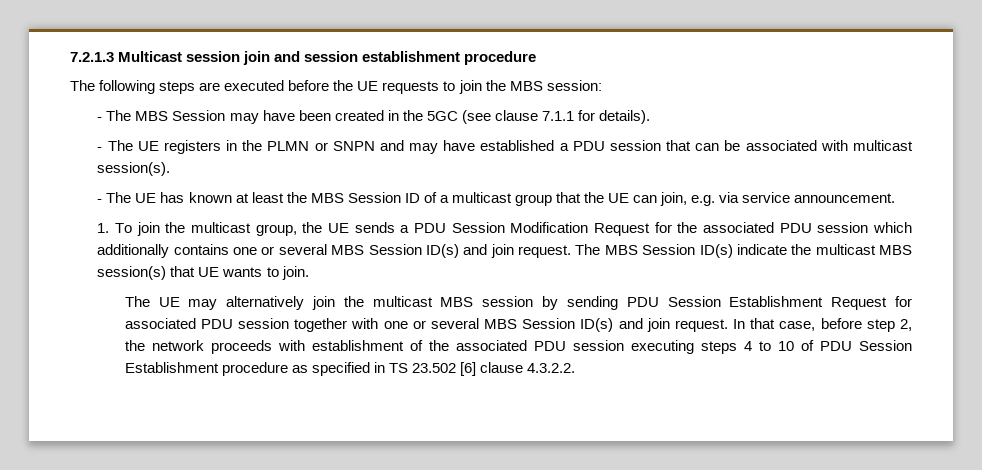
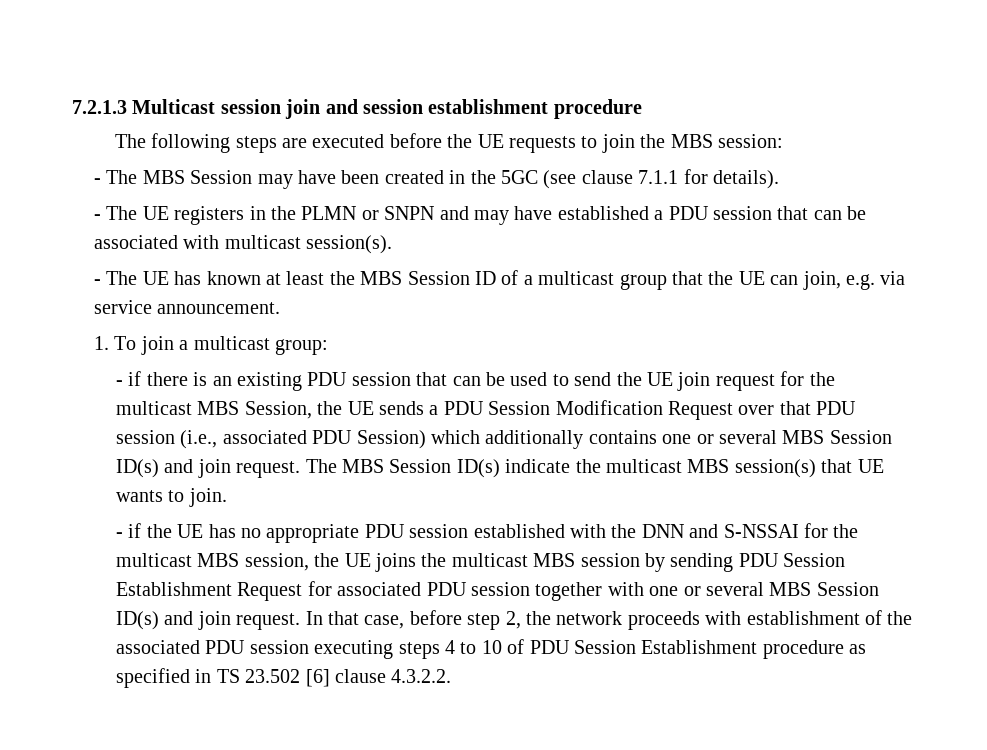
[165,222,297,236] the multicast group, -> [179,336,329,355] [116,371,835,391] [116,401,312,419] a multicast group: // - if there is an existing PDU session that can be used to send the UE join request for the multicast MBS Session,
[654,222,869,233] for the associated PDU session -> [738,401,857,415] [116,430,426,449] over that PDU session (i.e., associated PDU Session)
[124,296,335,310] The UE may alternatively join -> [116,523,859,543] [116,553,417,572] - if the UE has no appropriate PDU session established with the DNN and S-NSSAI for the multicast MBS session, the UE joins

